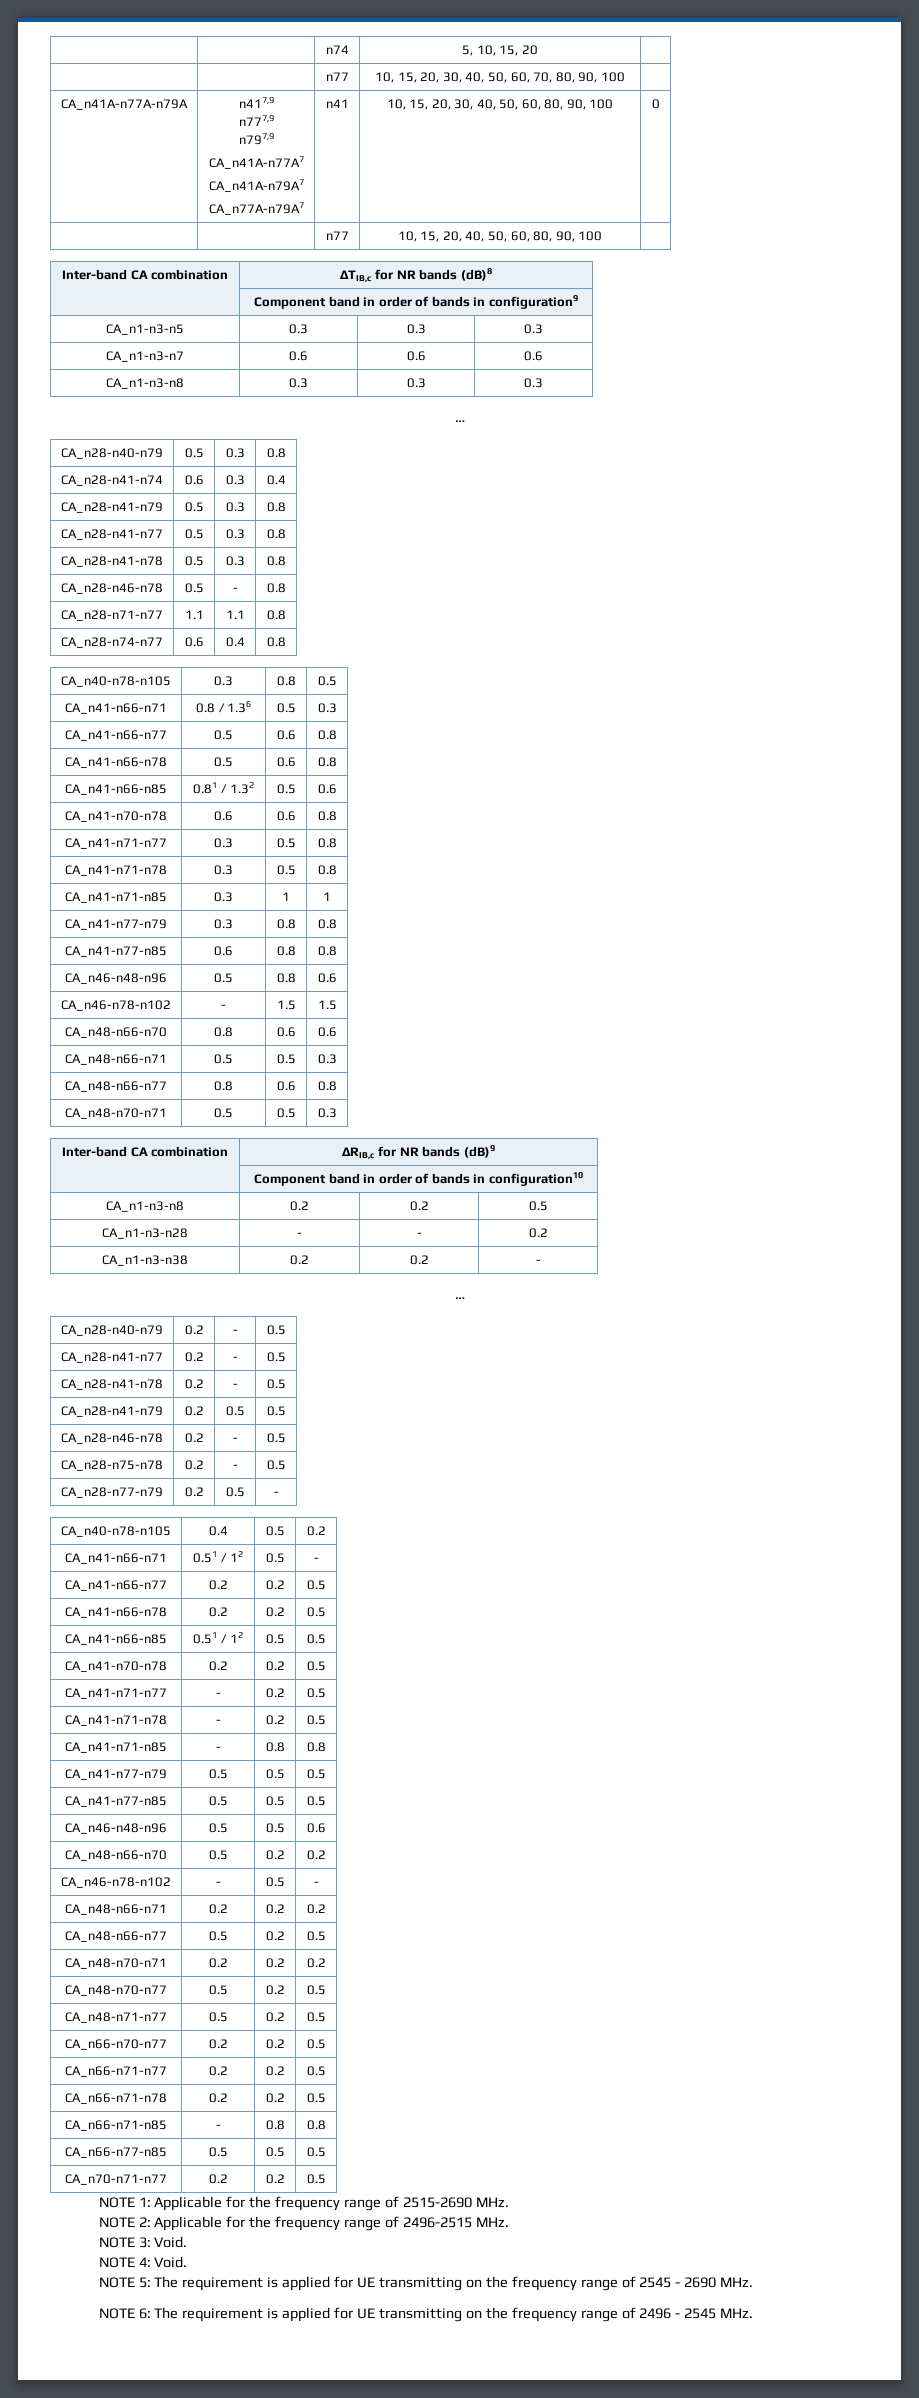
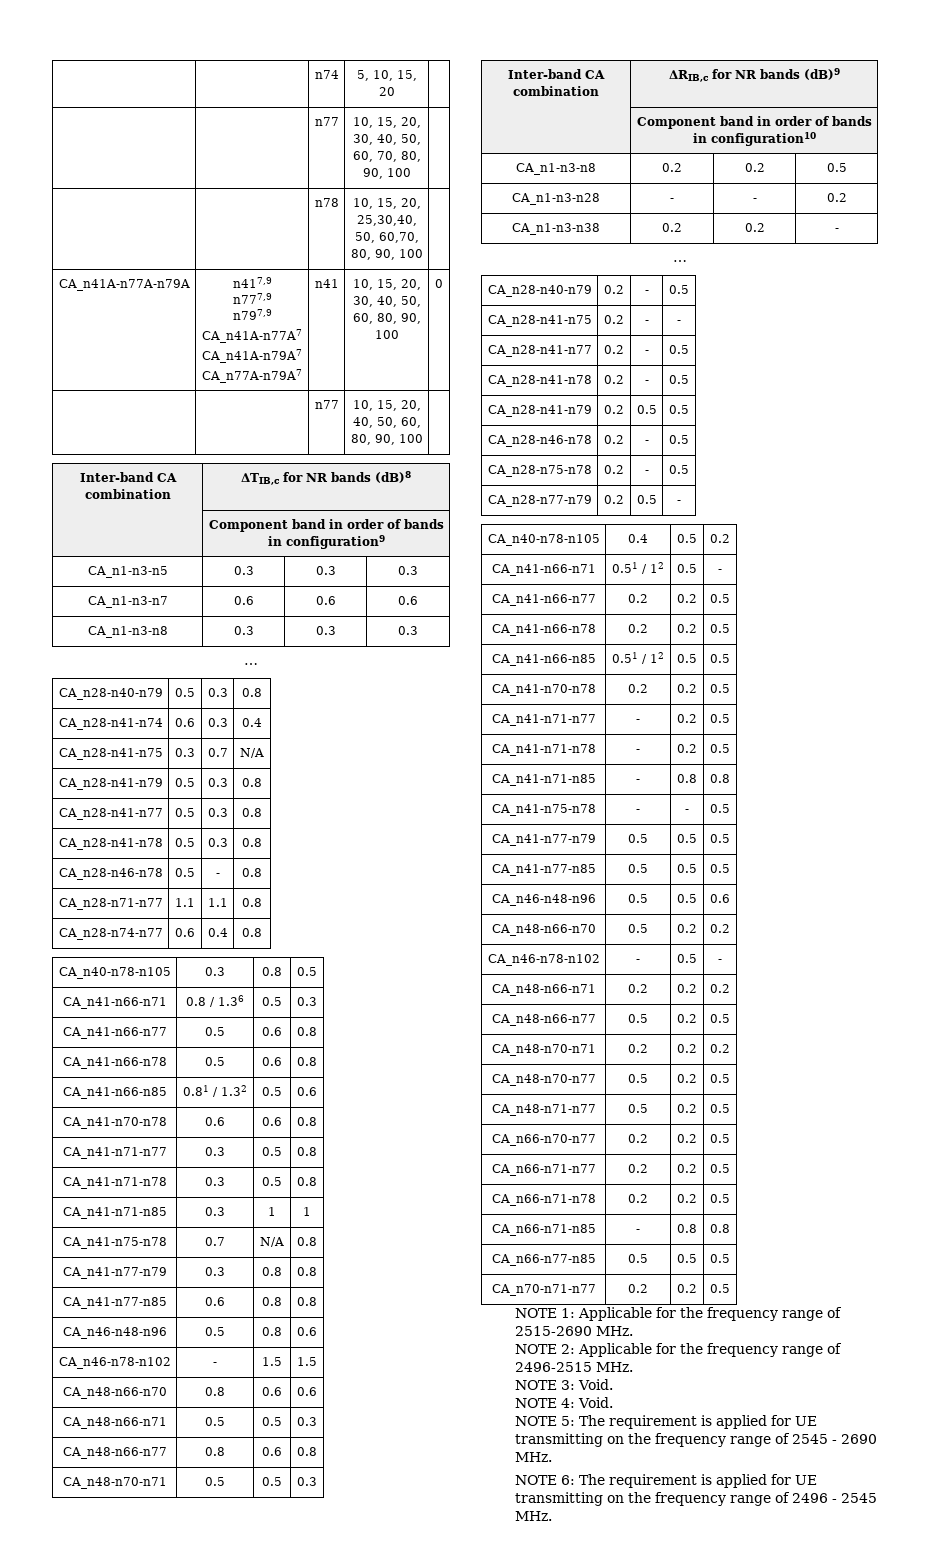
(625, 77) none -> [314,198,339,207] [352,198,421,209] [356,215,417,226] [354,232,419,243] [350,249,423,260] // | | n78 | 10, 15, 20, 25,30,40, 50, 60,70, 80, 90, 100 |
(286, 480) none -> [58,748,163,760] [175,748,195,757] [207,748,228,757] [240,748,264,758] // CA_n28-n41-n75 | 0.3 | 0.7 | N/A
(331, 896) none -> [62,1237,167,1249] [205,1237,226,1246] [260,1237,284,1247] [297,1237,317,1246] // CA_n41-n75-n78 | 0.7 | N/A | 0.8
(286, 1330) none -> [487,315,592,327] [604,315,624,324] [644,320,649,324] [677,320,681,324] // CA_n28-n41-n75 | 0.2 | - | -
(326, 1747) none -> [491,804,596,816] [636,809,640,813] [685,809,689,813] [710,804,730,813] // CA_n41-n75-n78 | - | - | 0.5

